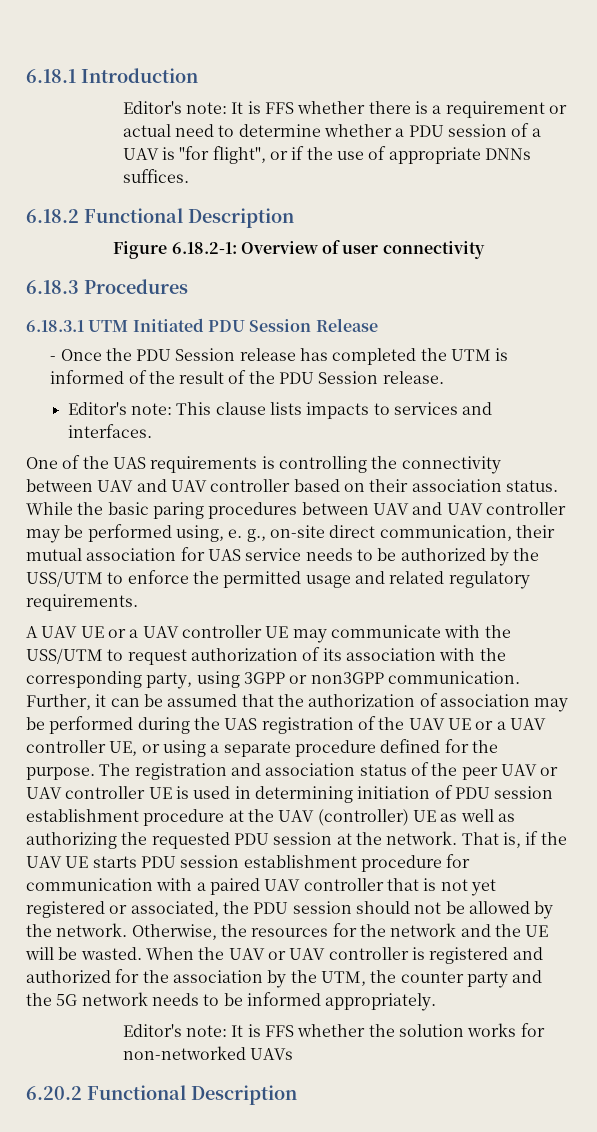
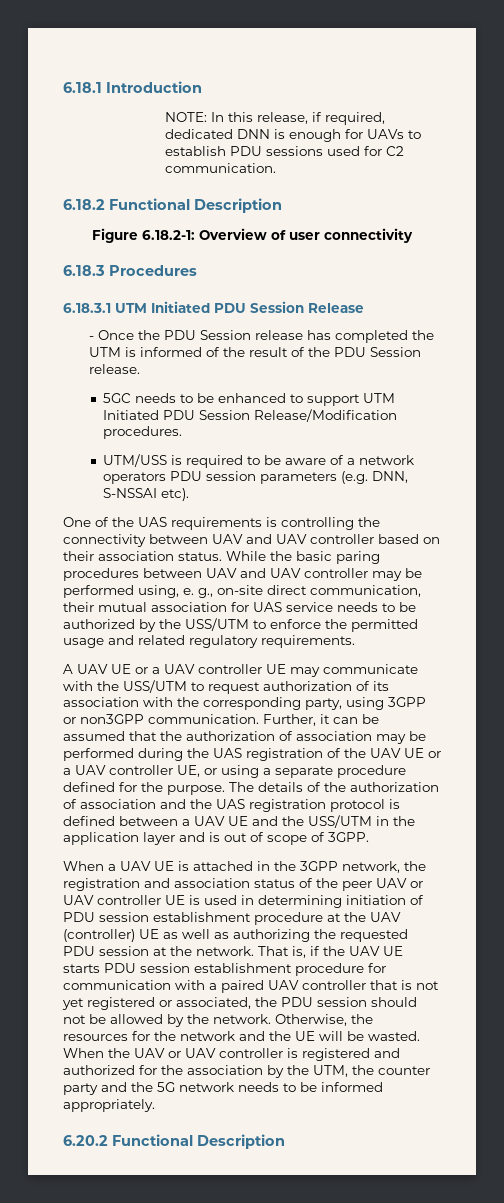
[122,101,567,118] [122,123,541,137] [122,146,531,164] [122,169,189,183] Editor's note: It is FFS whether there is a requirement or actual need to determine whether a PDU session of a UAV is "for flight", or if the use of appropriate DNNs suffices. -> [165,112,386,125] [165,129,422,142] [165,146,405,156] [165,163,277,173] NOTE: In this release, if required, dedicated DNN is enough for UAVs to establish PDU sessions used for C2 communication.
[67,402,493,419] [67,424,152,438] Editor's note: This clause lists impacts to services and interfaces. -> [103,393,396,406] [103,409,398,422] [103,426,183,439] [103,454,415,468] [103,471,409,484] [103,488,190,501] 5GC needs to be enhanced to support UTM Initiated PDU Session Release/Modification procedures. // UTM/USS is required to be aware of a network operators PDU session parameters (e.g. DNN, S-NSSAI etc).
(131, 769) none -> [258,782,439,792] [63,799,400,812] [63,815,415,828] [63,832,369,845] [63,861,426,873] details of the authorization of association and the UAS registration protocol is defined between a UAV UE and the USS/UTM in the application layer and is out of scope of 3GPP. // When a UAV UE is attached in the 3GPP network, the
[122,1023,545,1037] [122,1046,294,1060] // Editor's note: It is FFS whether the solution works for non-networked UAVs -> (155, 1105) none

